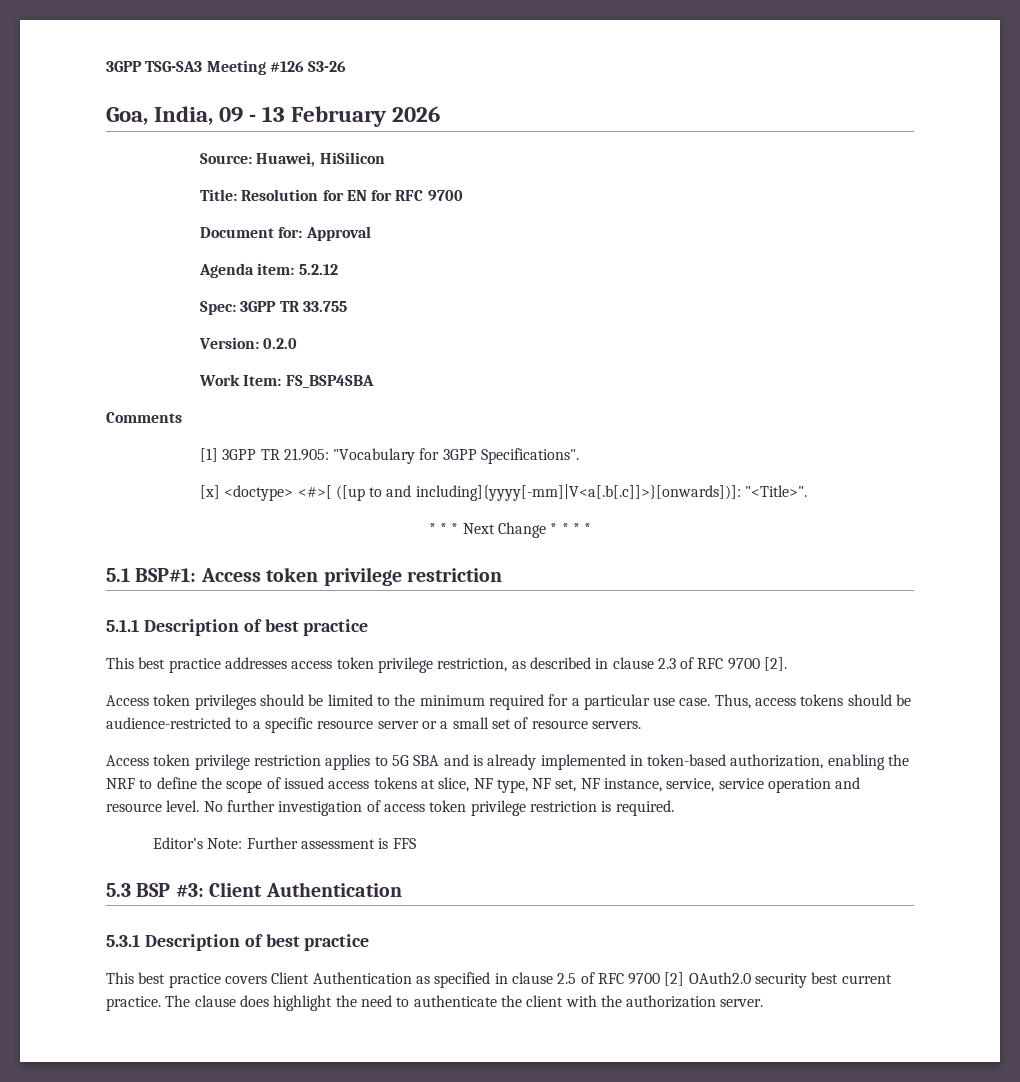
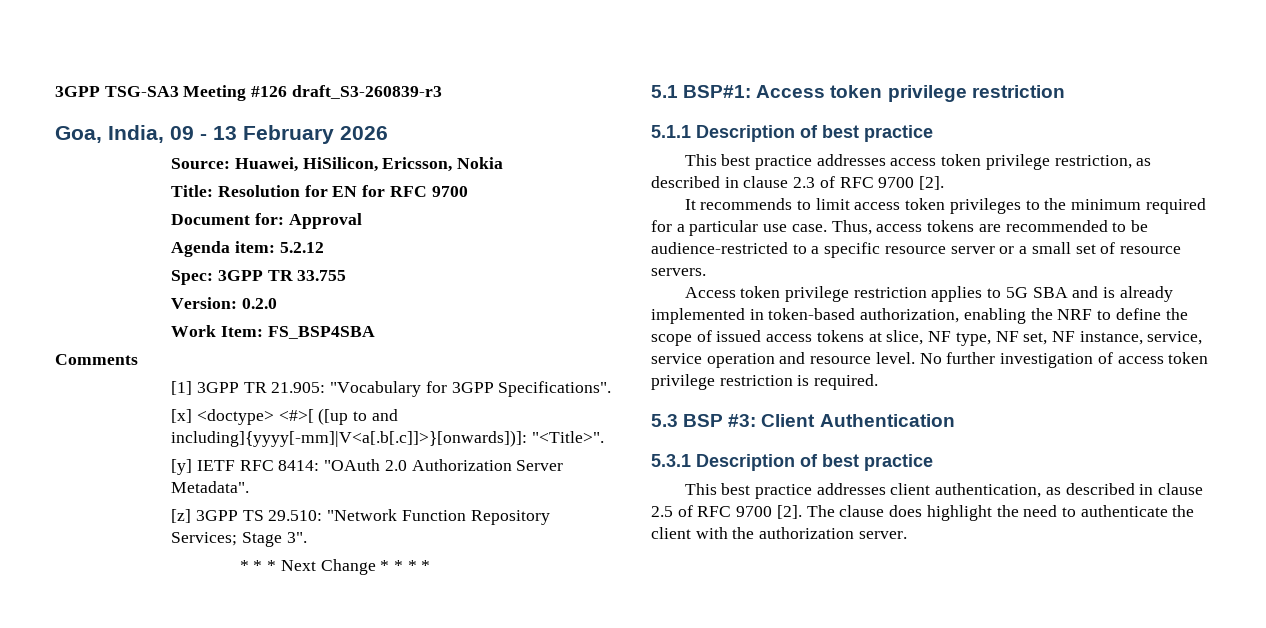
[308,61,347,72] S3-26 -> [291,85,442,99] draft_S3-260839-r3
[319,152,385,164] HiSilicon -> [302,157,504,172] HiSilicon, Ericsson, Nokia
(808, 491) none -> [171,459,564,475] [171,481,250,493] [171,509,550,525] [171,532,307,547] // [y] IETF RFC 8414: "OAuth 2.0 Authorization Server Metadata". // [z] 3GPP TS 29.510: "Network Function Repository Services; Stage 3".
[106,694,373,710] Access token privileges should be limited -> [684,198,1021,214] It recommends to limit access token privileges
[847,694,892,706] should -> [978,220,1127,232] are recommended to
[152,837,416,849] // Editor’s Note: Further assessment is FFS -> (879, 382) none
[224,972,491,988] covers Client Authentication as specified -> [816,483,1135,498] addresses client authentication, as described
[664,972,892,988] [106,996,161,1011] [2] OAuth2.0 security best current practice. -> [776,505,802,519] [2].

